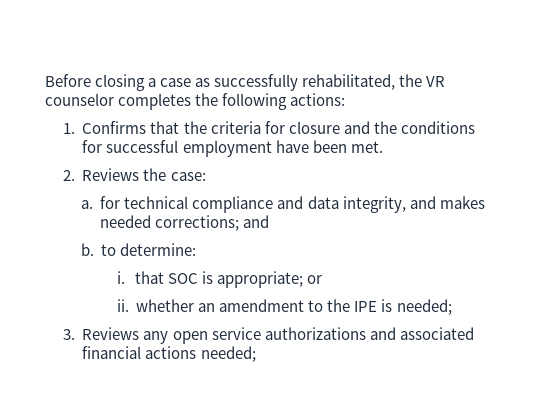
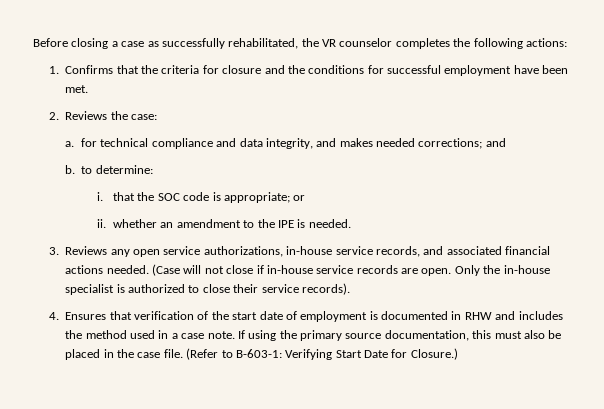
[167,273,198,284] SOC -> [137,192,210,201] the SOC code
[396,299,452,315] needed; -> [308,219,351,228] needed.
[264,327,474,340] [82,346,256,362] authorizations and associated financial actions needed; -> [203,246,551,257] [65,264,550,276] [65,283,350,295] [49,311,563,322] [65,330,562,341] [65,348,458,360] authorizations, in-house service records, and associated financial actions needed. (Case will not close if in-house service records are open. Only the in-house specialist is authorized to close their service records). // 4. Ensures that verification of the start date of employment is documented in RHW and includes the method used in a case note. If using the primary source documentation, this must also be placed in the case file. (Refer to B-603-1: Verifying Start Date for Closure.)

